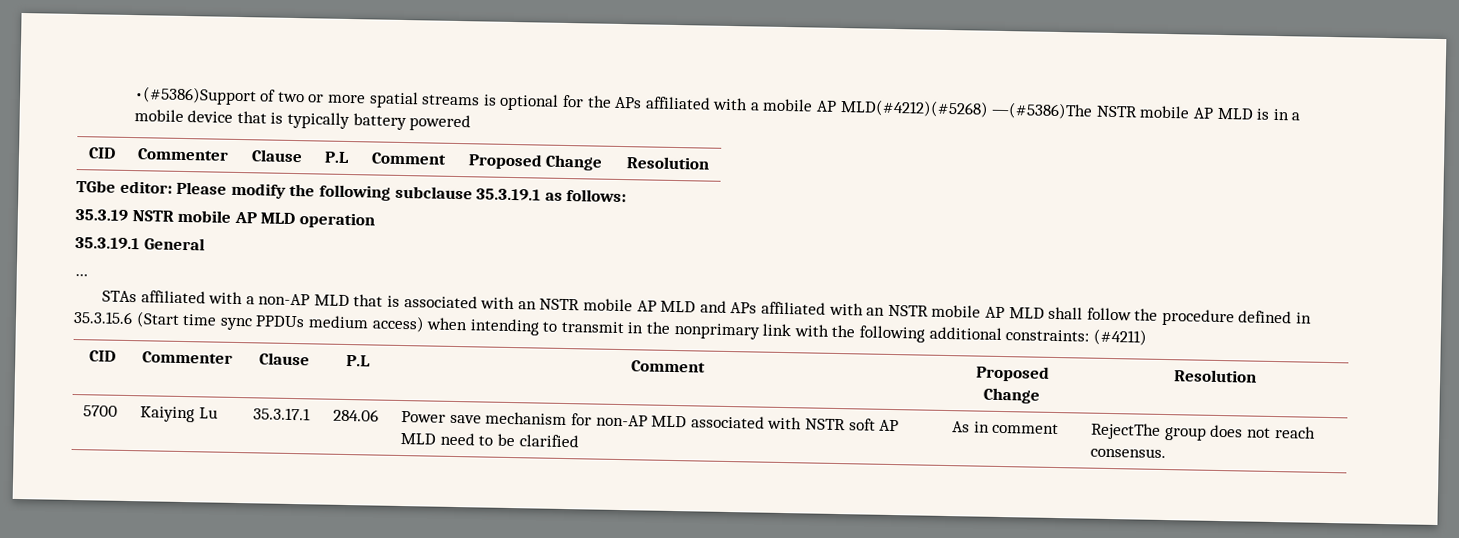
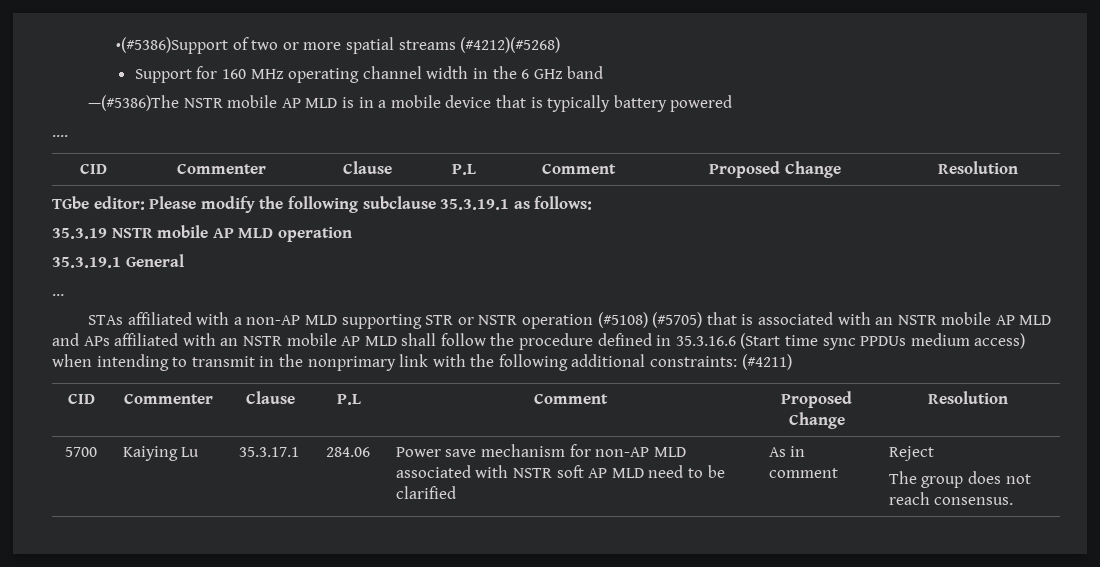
[482,93,989,118] is optional for the APs affiliated with a mobile AP MLD(#4212)(#5268) -> [460,37,561,53] [134,66,604,83] (#4212)(#5268) // Support for 160 MHz operating channel width in the 6 GHz band //
(472, 123) none -> [52,135,68,137] // ....
(350, 300) none -> [341,312,703,329] supporting STR or NSTR operation (#5108) (#5705)
[73,310,133,325] 35.3.15.6 -> [675,336,736,346] 35.3.16.6
[1090,422,1162,440] RejectThe -> [888,446,934,461] [888,471,917,484] Reject // The

